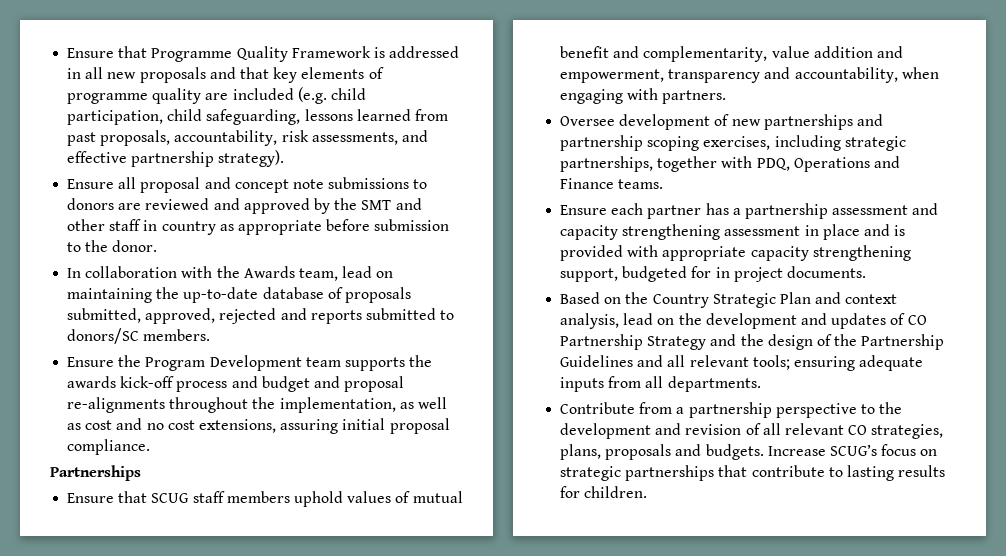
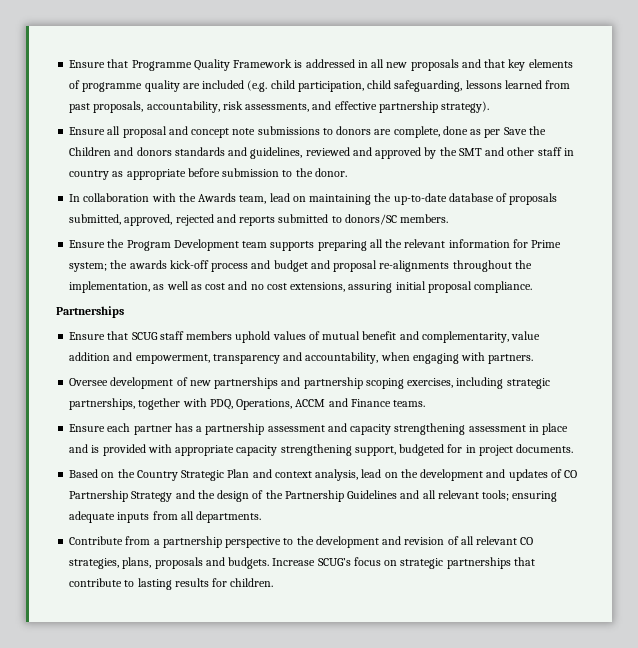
(142, 206) none -> [393,126,546,138] [69,147,303,159] complete, done as per Save the Children and donors standards and guidelines,
(405, 364) none -> [317,239,562,251] [69,262,108,272] preparing all the relevant information for Prime system;
[793,157,870,172] Operations -> [236,399,326,410] Operations, ACCM

